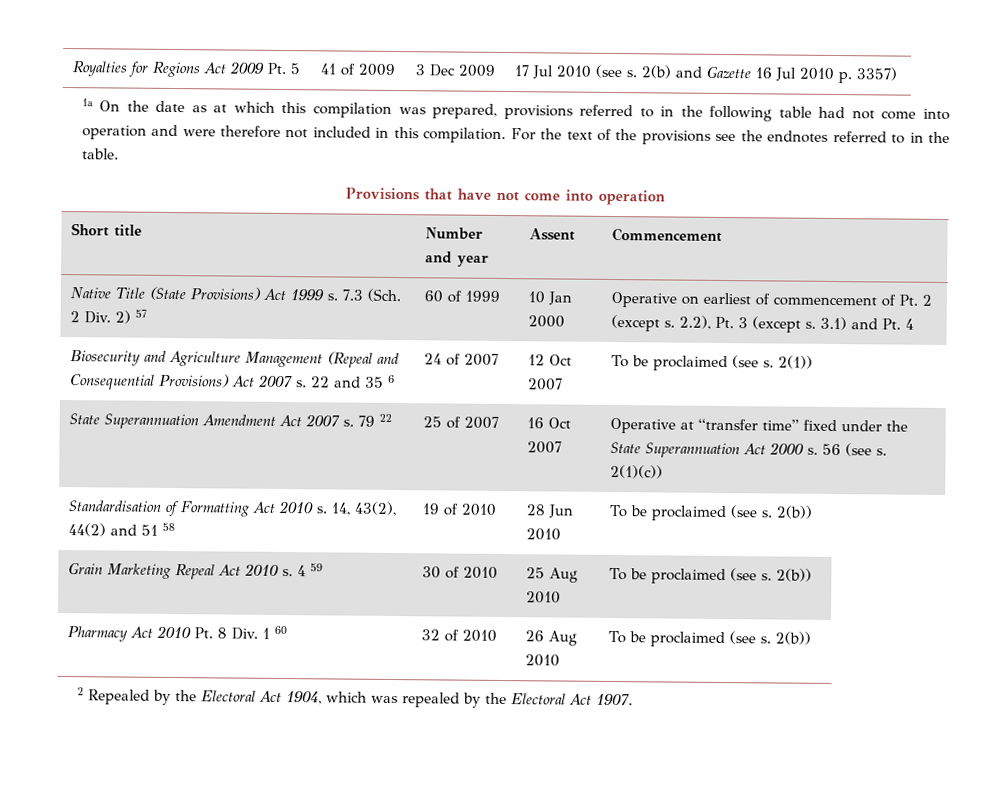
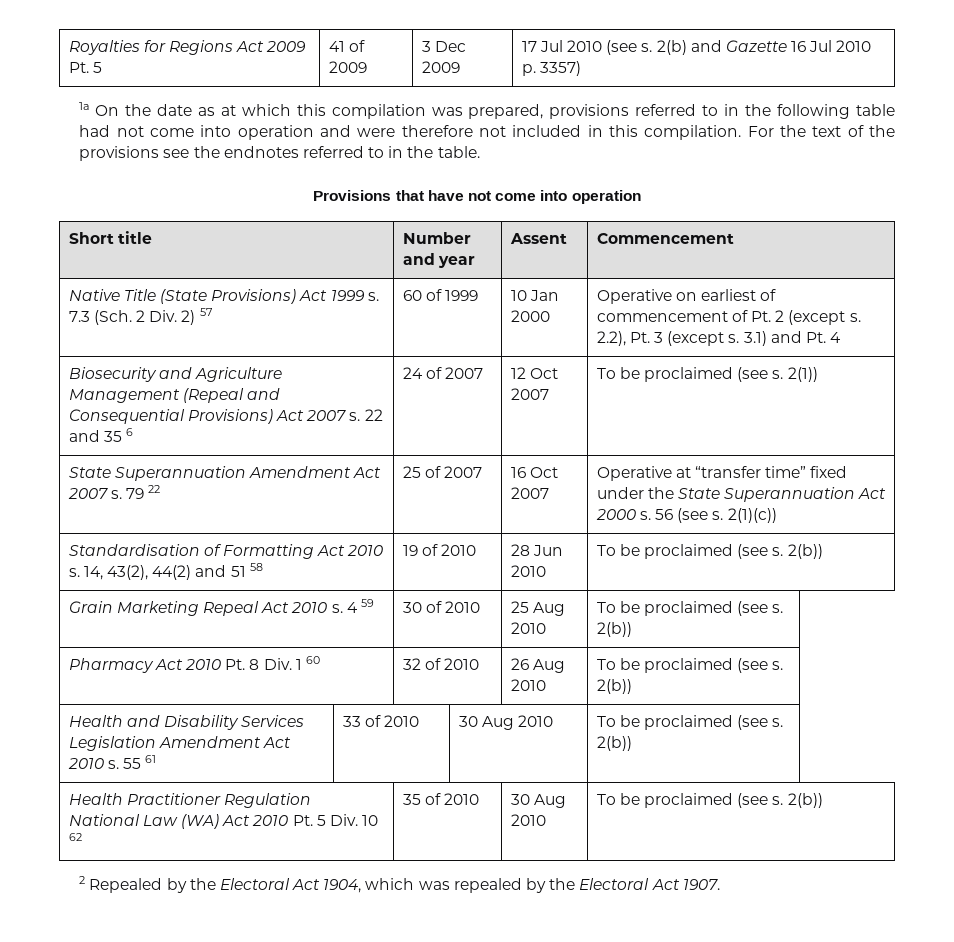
(812, 638) none -> [68,715,305,730] [68,736,291,751] [67,755,157,769] [342,715,419,727] [458,715,553,730] [596,715,784,730] [596,736,632,751] [68,793,311,808] [68,814,379,829] [68,833,82,841] [402,793,479,805] [510,794,566,808] [510,814,546,826] [596,793,823,808] // Health and Disability Services Legislation Amendment Act 2010 s. 55 61 | 33 of 2010 | 30 Aug 2010 | To be proclaimed (see s. 2(b)) // Health Practitioner Regulation National Law (WA) Act 2010 Pt. 5 Div. 10 62 | 35 of 2010 | 30 Aug 2010 | To be proclaimed (see s. 2(b))

